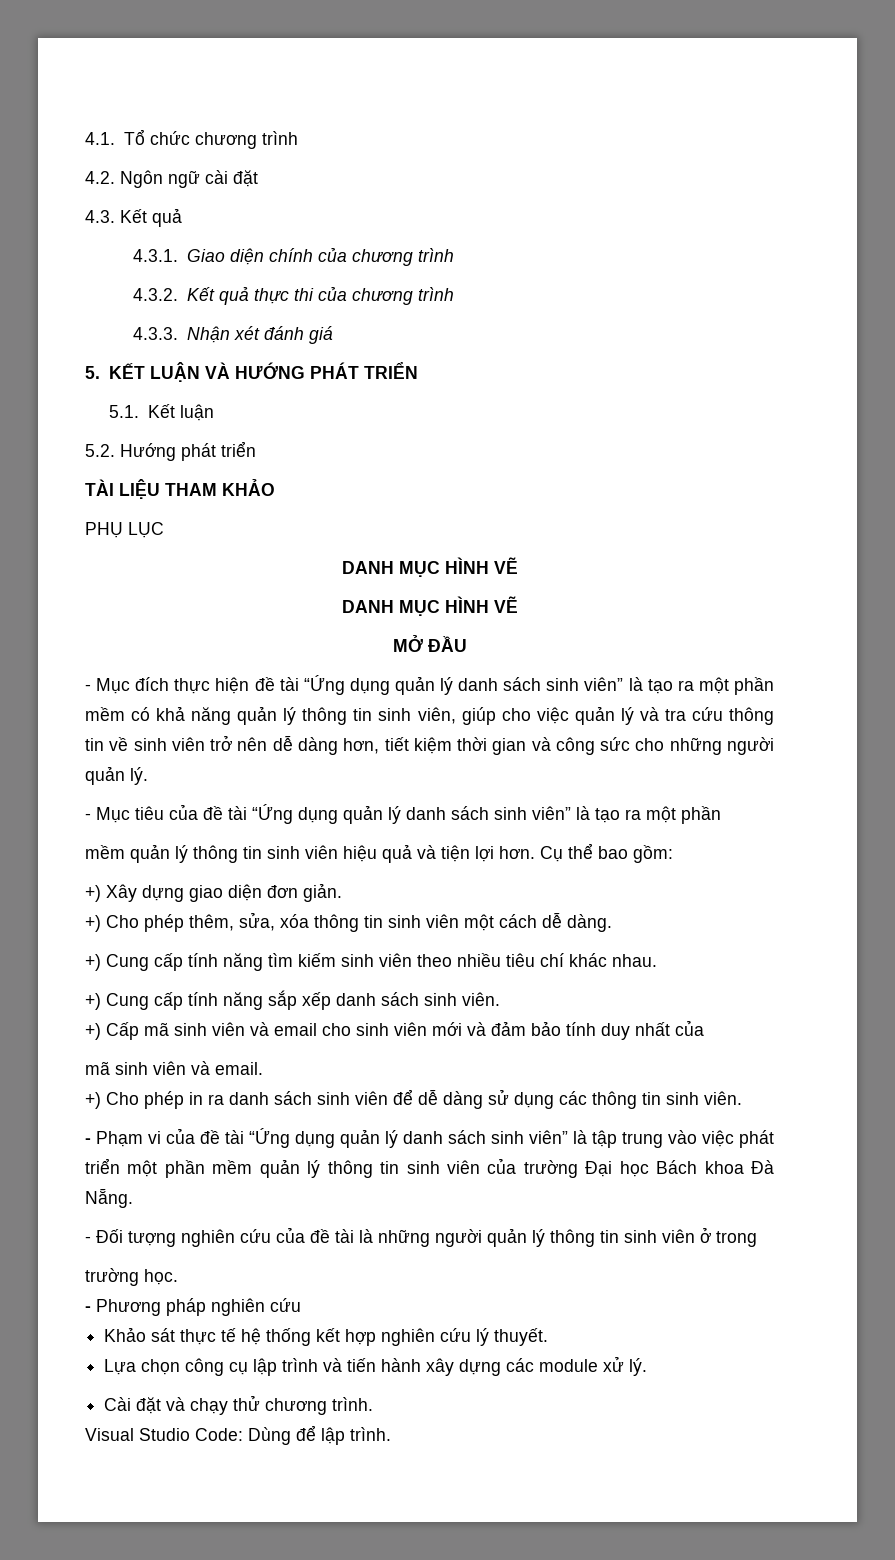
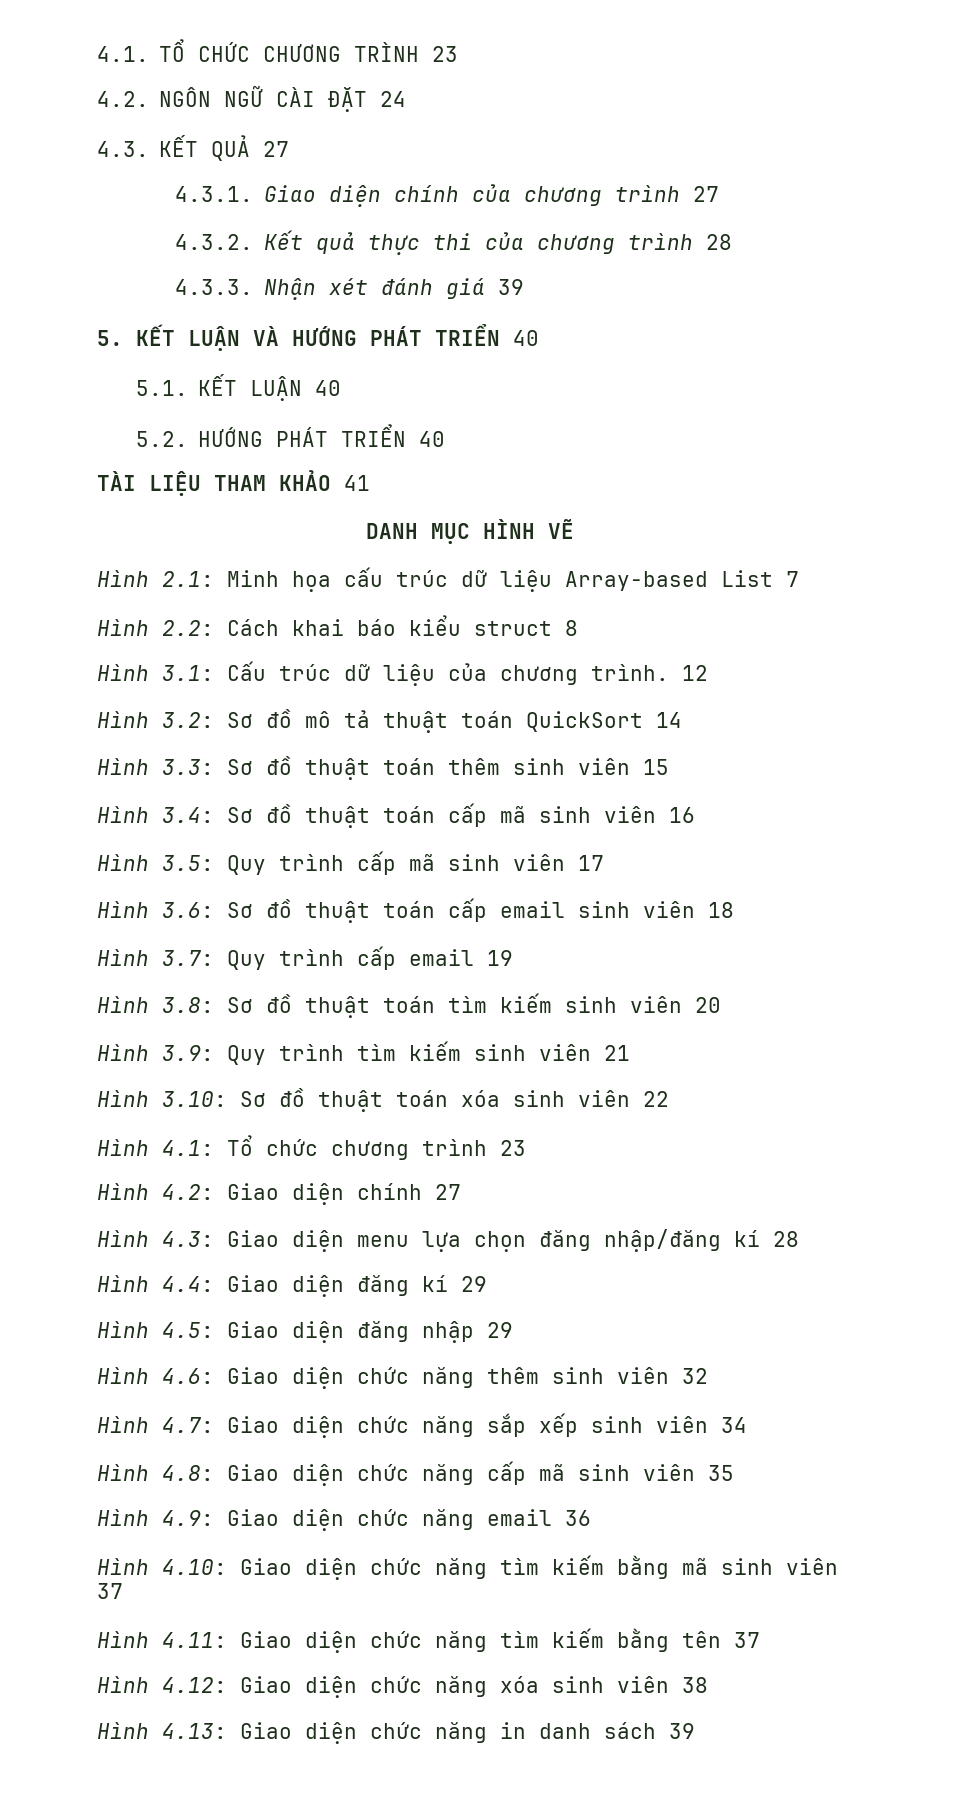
[123,129,298,149] [85,170,258,188] [85,208,182,227] Tổ chức chương trình // 4.2. Ngôn ngữ cài đặt // 4.3. Kết quả -> [159,39,459,62] [97,85,407,112] [97,135,290,161] TỔ CHỨC CHƯƠNG TRÌNH 23 // 4.2. NGÔN NGỮ CÀI ĐẶT 24 // 4.3. KẾT QUẢ 27
(454, 255) none -> [692,186,719,202] 27
(454, 294) none -> [705,234,732,250] 28
(333, 335) none -> [497,279,524,295] 39
(418, 370) none -> [513,330,540,346] 40
[147,404,214,421] [85,441,256,461] Kết luận // 5.2. Hướng phát triển -> [198,374,342,401] [136,424,446,447] KẾT LUẬN 40 // 5.2. HƯỚNG PHÁT TRIỂN 40
[85,522,164,538] [341,557,518,577] [341,596,518,616] [392,635,467,652] [85,675,774,695] [85,706,774,725] [85,735,775,755] [85,766,148,785] [85,804,721,824] [85,843,673,863] [85,883,342,902] [85,912,612,932] [85,953,657,971] [85,990,500,1010] [85,1020,704,1040] [85,1061,263,1075] [85,1089,742,1109] [85,1128,774,1148] [85,1158,774,1178] [85,1188,133,1208] [85,1227,757,1247] [85,1268,178,1286] [85,1298,301,1316] [104,1327,549,1346] [104,1356,648,1376] [104,1395,374,1415] [85,1425,391,1445] // PHỤ LỤC // DANH MỤC HÌNH VẼ // DANH MỤC HÌNH VẼ // MỞ ĐẦU // - Mục đích thực hiện đề tài “Ứng dụng quản lý danh sách sinh viên” là tạo ra một phần mềm có khả năng quản lý thông tin sinh viên, giúp cho việc quản lý và tra cứu thông tin về sinh viên trở nên dễ dàng hơn, tiết kiệm thời gian và công sức cho những người quản lý. // - Mục tiêu của đề tài “Ứng dụng quản lý danh sách sinh viên” là tạo ra một phần // mềm quản lý thông tin sinh viên hiệu quả và tiện lợi hơn. Cụ thể bao gồm: // +) Xây dựng giao diện đơn giản. // +) Cho phép thêm, sửa, xóa thông tin sinh viên một cách dễ dàng. // +) Cung cấp tính năng tìm kiếm sinh viên theo nhiều tiêu chí khác nhau. // +) Cung cấp tính năng sắp xếp danh sách sinh viên. // +) Cấp mã sinh viên và email cho sinh viên mới và đảm bảo tính duy nhất của // mã sinh viên và email. // +) Cho phép in ra danh sách sinh viên để dễ dàng sử dụng các thông tin sinh viên. // - Phạm vi của đề tài “Ứng dụng quản lý danh sách sinh viên” là tập trung vào việc phát triển một phần mềm quản lý thông tin sinh viên của trường Đại học Bách khoa Đà Nẵng. // - Đối tượng nghiên cứu của đề tài là những người quản lý thông tin sinh viên ở trong // trường học. // - Phương pháp nghiên cứu // Khảo sát thực tế hệ thống kết hợp nghiên cứu lý thuyết. // Lựa chọn công cụ lập trình và tiến hành xây dựng các module xử lý. // Cài đặt và chạy thử chương trình. // Visual Studio Code: Dùng để lập trình. -> [344,475,370,491] [366,519,574,544] [97,567,799,592] [97,615,578,636] [97,661,708,686] [97,709,682,733] [97,756,669,780] [97,803,695,828] [97,851,604,875] [97,898,734,923] [97,946,513,970] [97,993,721,1018] [97,1041,630,1065] [97,1088,669,1112] [97,1135,526,1160] [97,1183,461,1205] [97,1229,799,1252] [97,1275,487,1297] [97,1321,513,1343] [97,1367,708,1389] [97,1413,747,1438] [97,1461,734,1486] [97,1509,591,1531] [97,1555,838,1580] [97,1583,123,1599] [97,1628,760,1653] [97,1676,708,1698] [97,1722,695,1744] 41 // DANH MỤC HÌNH VẼ // Hình 2.1: Minh họa cấu trúc dữ liệu Array-based List 7 // Hình 2.2: Cách khai báo kiểu struct 8 // Hình 3.1: Cấu trúc dữ liệu của chương trình. 12 // Hình 3.2: Sơ đồ mô tả thuật toán QuickSort 14 // Hình 3.3: Sơ đồ thuật toán thêm sinh viên 15 // Hình 3.4: Sơ đồ thuật toán cấp mã sinh viên 16 // Hình 3.5: Quy trình cấp mã sinh viên 17 // Hình 3.6: Sơ đồ thuật toán cấp email sinh viên 18 // Hình 3.7: Quy trình cấp email 19 // Hình 3.8: Sơ đồ thuật toán tìm kiếm sinh viên 20 // Hình 3.9: Quy trình tìm kiếm sinh viên 21 // Hình 3.10: Sơ đồ thuật toán xóa sinh viên 22 // Hình 4.1: Tổ chức chương trình 23 // Hình 4.2: Giao diện chính 27 // Hình 4.3: Giao diện menu lựa chọn đăng nhập/đăng kí 28 // Hình 4.4: Giao diện đăng kí 29 // Hình 4.5: Giao diện đăng nhập 29 // Hình 4.6: Giao diện chức năng thêm sinh viên 32 // Hình 4.7: Giao diện chức năng sắp xếp sinh viên 34 // Hình 4.8: Giao diện chức năng cấp mã sinh viên 35 // Hình 4.9: Giao diện chức năng email 36 // Hình 4.10: Giao diện chức năng tìm kiếm bằng mã sinh viên 37 // Hình 4.11: Giao diện chức năng tìm kiếm bằng tên 37 // Hình 4.12: Giao diện chức năng xóa sinh viên 38 // Hình 4.13: Giao diện chức năng in danh sách 39

